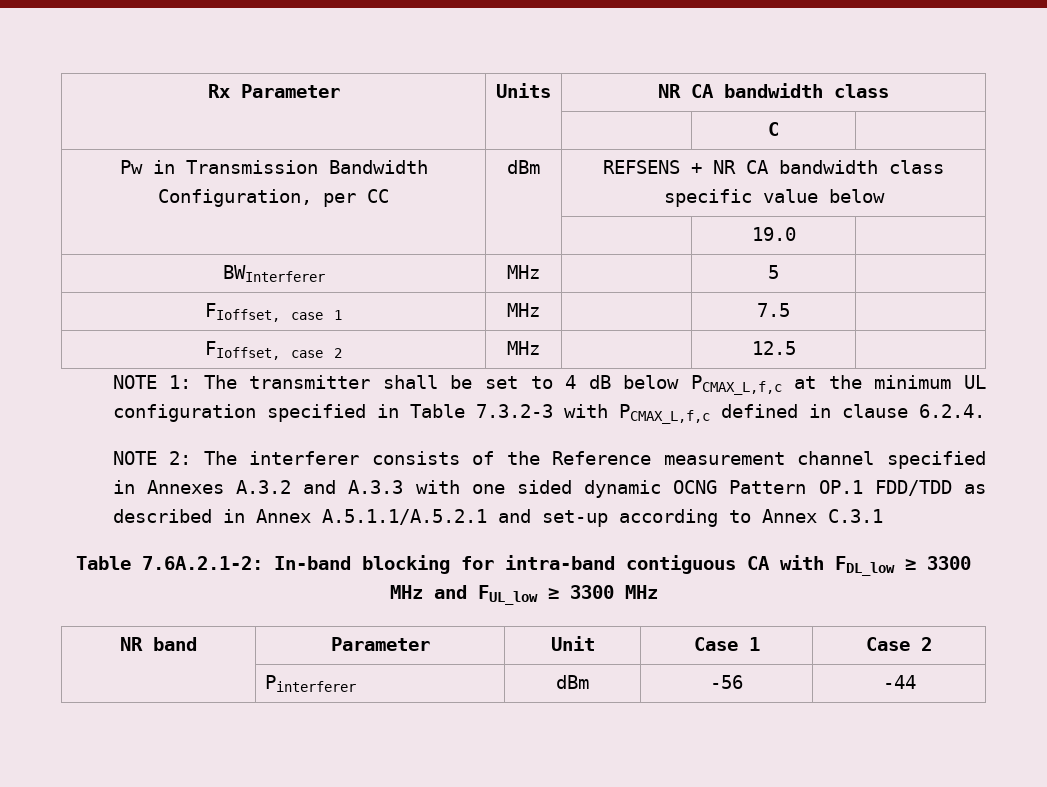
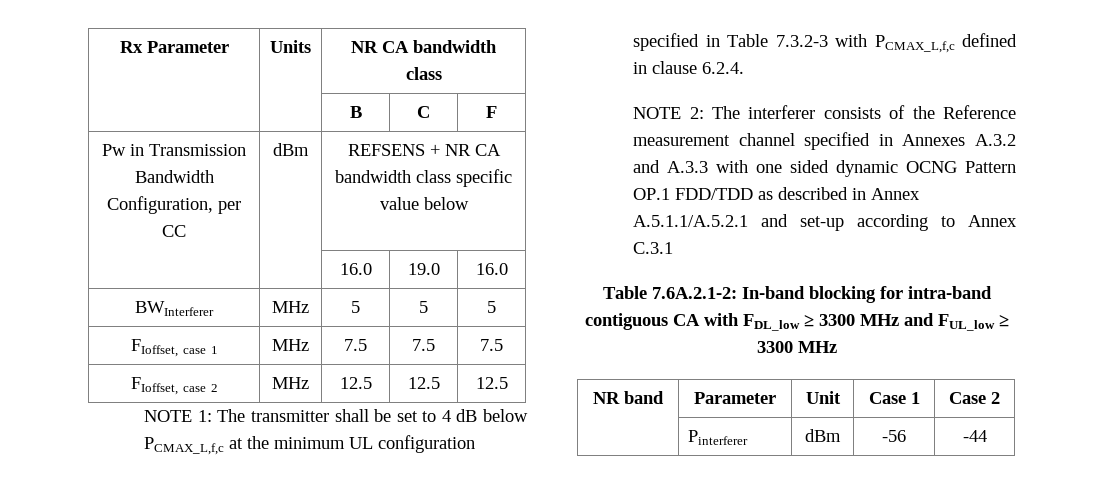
(889, 91) none -> [349,106,362,118] B
(779, 129) none -> [486,106,497,118] F
(885, 196) none -> [339,263,372,275] 16.0
(796, 234) none -> [475,263,508,275] 16.0
[768,265,779,279] | 5 | -> [351,301,360,313] [419,301,428,313] [487,301,496,313] 5 | 5 | 5
[757,303,790,317] | 7.5 | -> [344,339,367,351] [412,339,435,351] [480,339,503,351] 7.5 | 7.5 | 7.5
[751,341,796,355] | 12.5 | -> [339,377,372,389] [407,377,440,389] [475,377,508,389] 12.5 | 12.5 | 12.5

